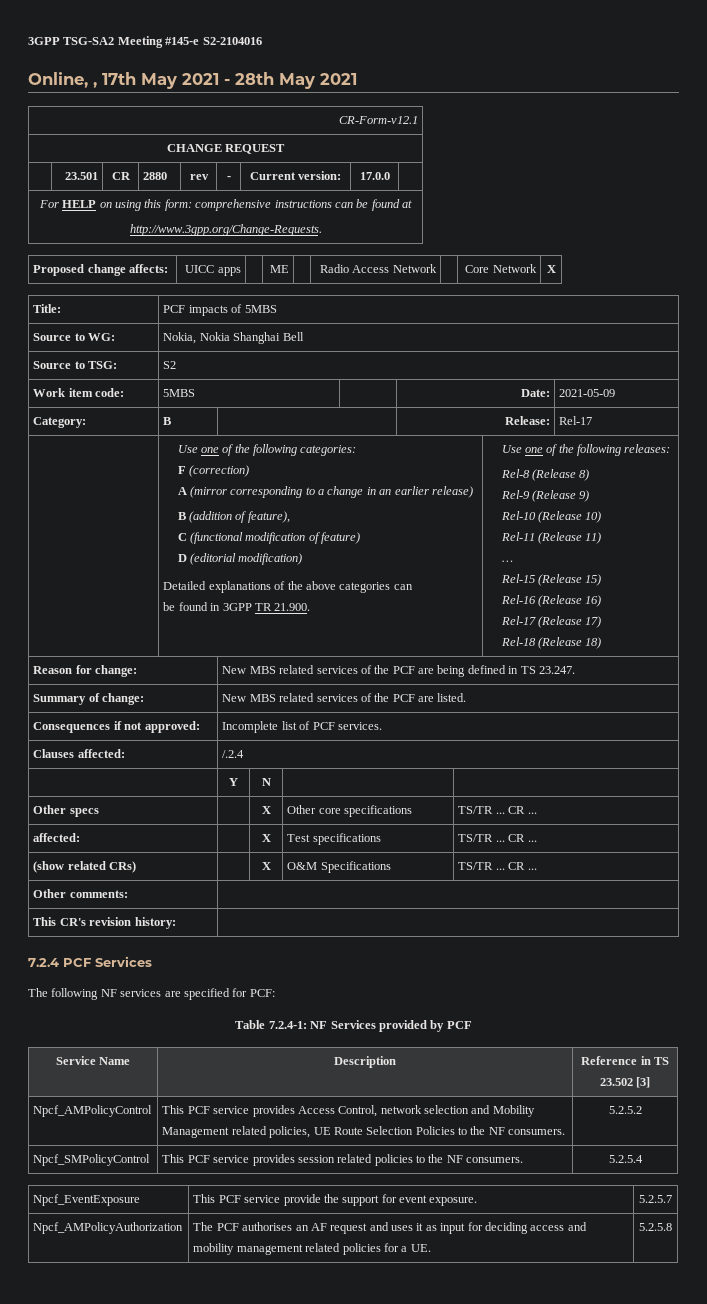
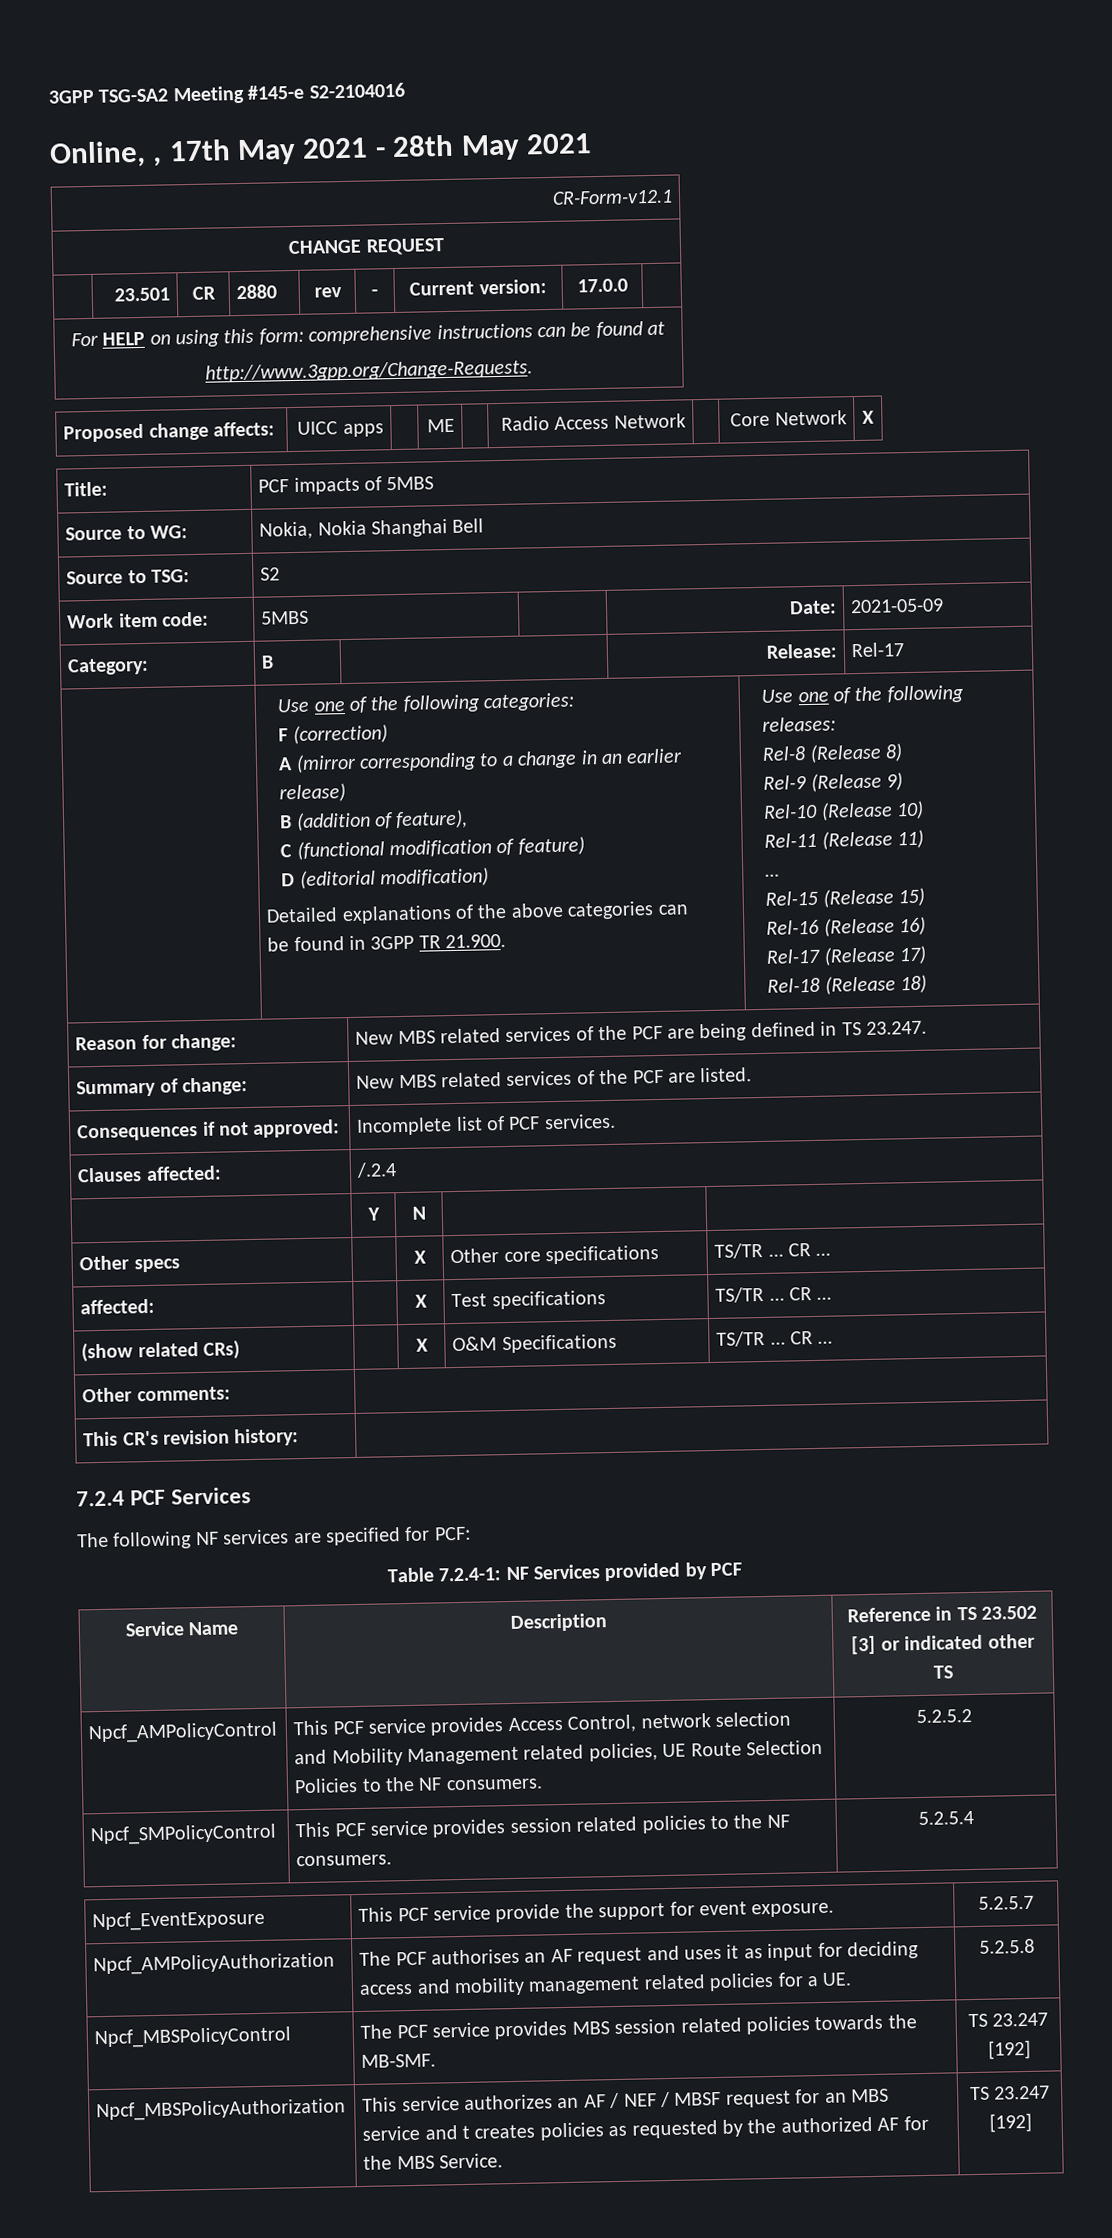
(651, 1082) none -> [880,1633,1035,1651] [933,1665,954,1679] or indicated other TS
(672, 1227) none -> [94,2026,293,2049] [360,2014,917,2040] [361,2053,437,2068] [967,2012,1049,2028] [987,2039,1031,2060] [96,2098,347,2122] [362,2088,889,2112] [362,2115,929,2141] [363,2153,503,2170] [969,2085,1051,2101] [988,2112,1032,2133] // Npcf_MBSPolicyControl | The PCF service provides MBS session related policies towards the MB-SMF. | TS 23.247 [192] // Npcf_MBSPolicyAuthorization | This service authorizes an AF / NEF / MBSF request for an MBS service and t creates policies as requested by the authorized AF for the MBS Service. | TS 23.247 [192]

